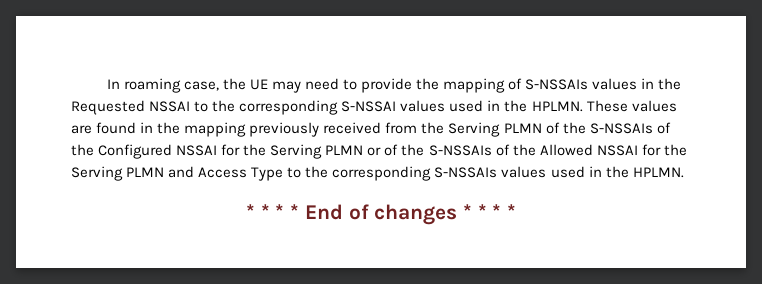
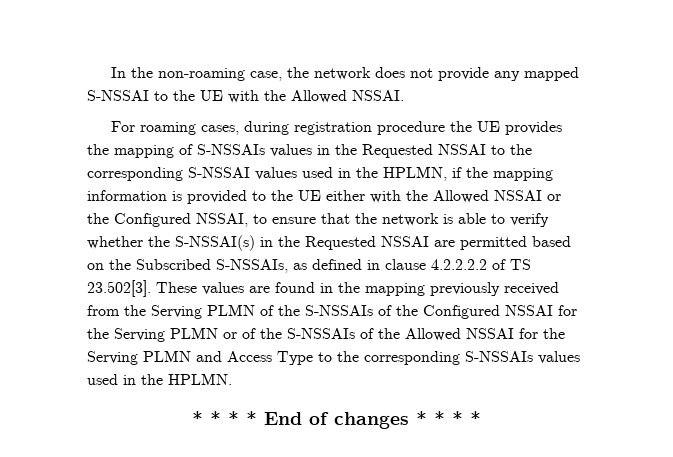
[123,78,413,93] roaming case, the UE may need to provide -> [131,67,580,81] [87,90,404,103] [111,121,563,135] the non-roaming case, the network does not provide any mapped S-NSSAI to the UE with the Allowed NSSAI. // For roaming cases, during registration procedure the UE provides
[531,101,583,112] HPLMN. -> [383,166,553,181] [87,190,561,204] [87,213,549,227] [87,235,571,251] [87,259,531,273] [87,280,151,297] HPLMN, if the mapping information is provided to the UE either with the Allowed NSSAI or the Configured NSSAI, to ensure that the network is able to verify whether the S-NSSAI(s) in the Requested NSSAI are permitted based on the Subscribed S-NSSAIs, as defined in clause 4.2.2.2.2 of TS 23.502[3].

